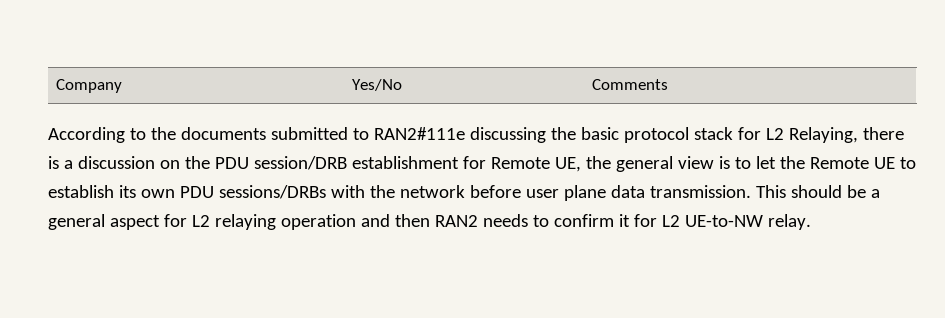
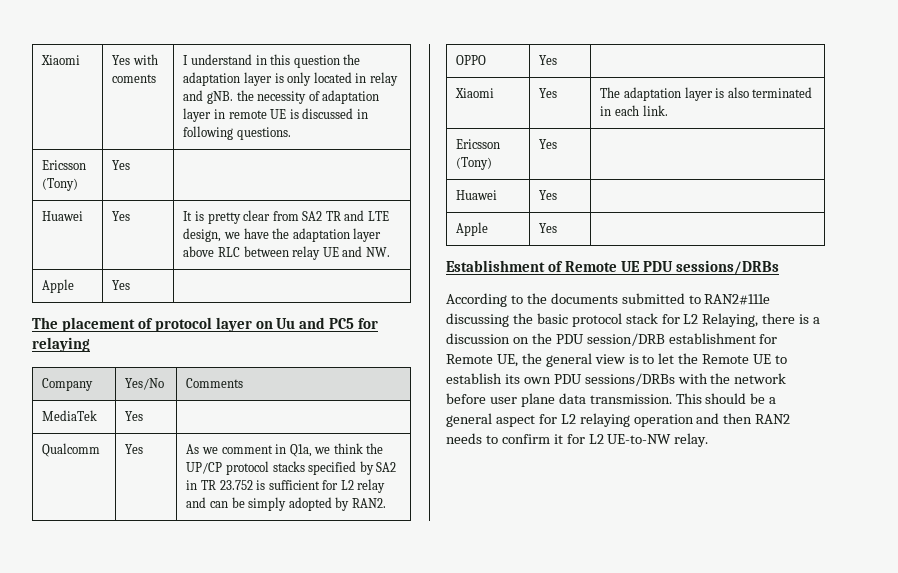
[56,79,123,93] [352,79,403,91] [592,79,669,90] Company | Yes/No | Comments -> [41,55,81,65] [112,54,158,65] [112,74,157,83] [183,54,361,68] [183,72,398,86] [183,90,380,104] [183,108,368,122] [183,126,291,140] [42,160,87,170] [42,178,79,191] [112,160,131,170] [42,211,84,221] [112,211,131,221] [183,210,389,224] [183,228,382,242] [183,246,390,260] [42,279,75,293] [112,280,131,290] [32,317,379,332] [32,337,90,352] [42,378,94,391] [125,378,165,390] [186,378,244,388] [42,410,98,421] [125,411,144,421] [42,443,101,457] [125,444,144,454] [186,443,384,457] [186,461,397,475] [186,479,386,493] [186,497,386,511] [456,55,487,65] [539,55,558,65] [455,88,495,98] [539,88,558,98] [600,87,813,101] [600,105,668,116] [456,139,501,149] [456,157,493,170] [539,139,558,149] [456,190,498,200] [539,190,558,200] [456,222,489,236] [539,223,558,233] [446,260,779,275] Xiaomi | Yes with coments | I understand in this question the adaptation layer is only located in relay and gNB. the necessity of adaptation layer in remote UE is discussed in following questions. // Ericsson (Tony) | Yes | // Huawei | Yes | It is pretty clear from SA2 TR and LTE design, we have the adaptation layer above RLC between relay UE and NW. // Apple | Yes | // The placement of protocol layer on Uu and PC5 for relaying // Company | Yes/No | Comments // MediaTek | Yes | // Qualcomm | Yes | As we comment in Q1a, we think the UP/CP protocol stacks specified by SA2 in TR 23.752 is sufficient for L2 relay and can be simply adopted by RAN2. // OPPO | Yes | // Xiaomi | Yes | The adaptation layer is also terminated in each link. // Ericsson (Tony) | Yes | // Huawei | Yes | // Apple | Yes | // Establishment of Remote UE PDU sessions/DRBs

